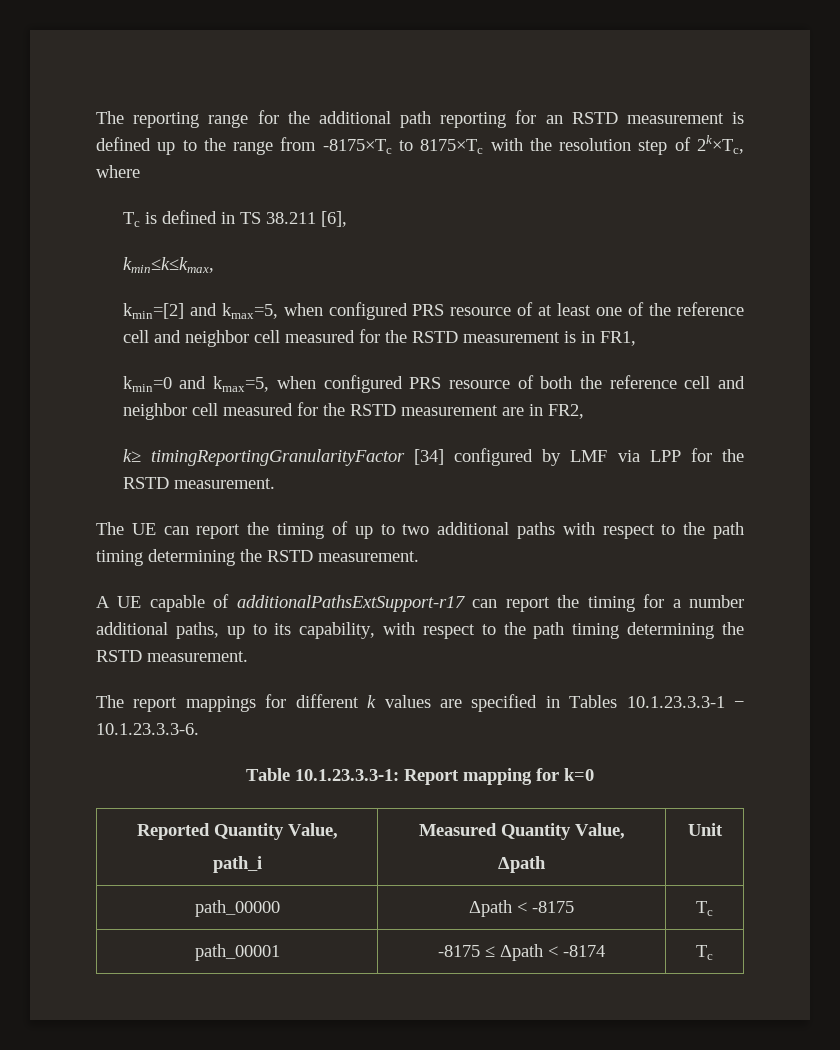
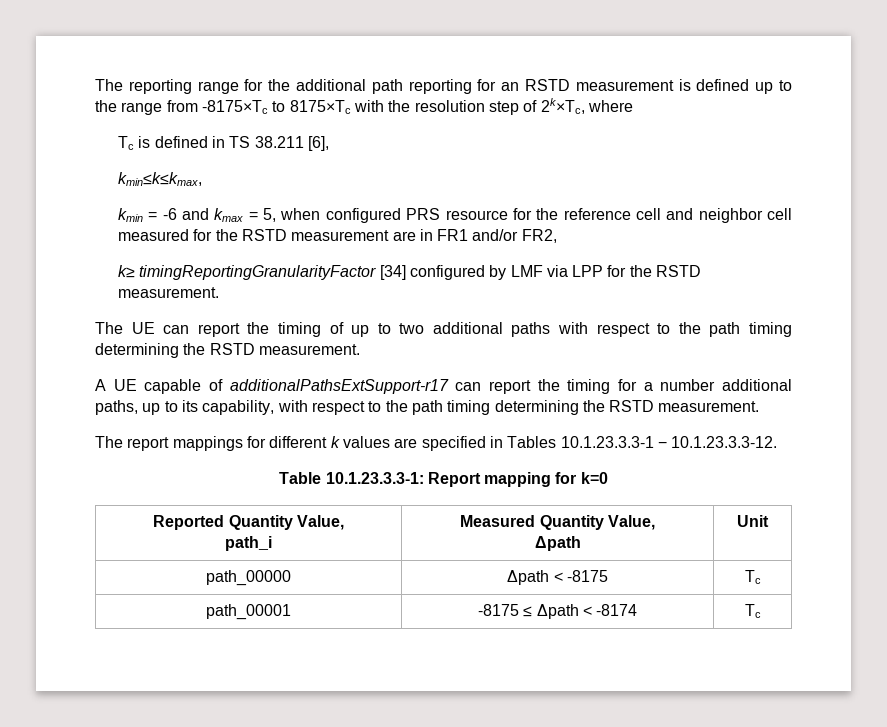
[122,302,745,320] [122,329,636,347] [122,375,573,393] kmin=[2] and kmax=5, when configured PRS resource of at least one of the reference cell and neighbor cell measured for the RSTD measurement is in FR1, // kmin=0 and kmax=5, when configured PRS resource of both -> [117,208,532,223] kmin = -6 and kmax = 5, when configured PRS resource for
(543, 410) none -> [437,229,519,241] FR1 and/or
[96,723,199,735] 10.1.23.3.3-6. -> [671,436,778,448] 10.1.23.3.3-12.

